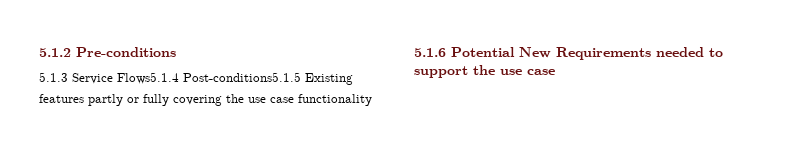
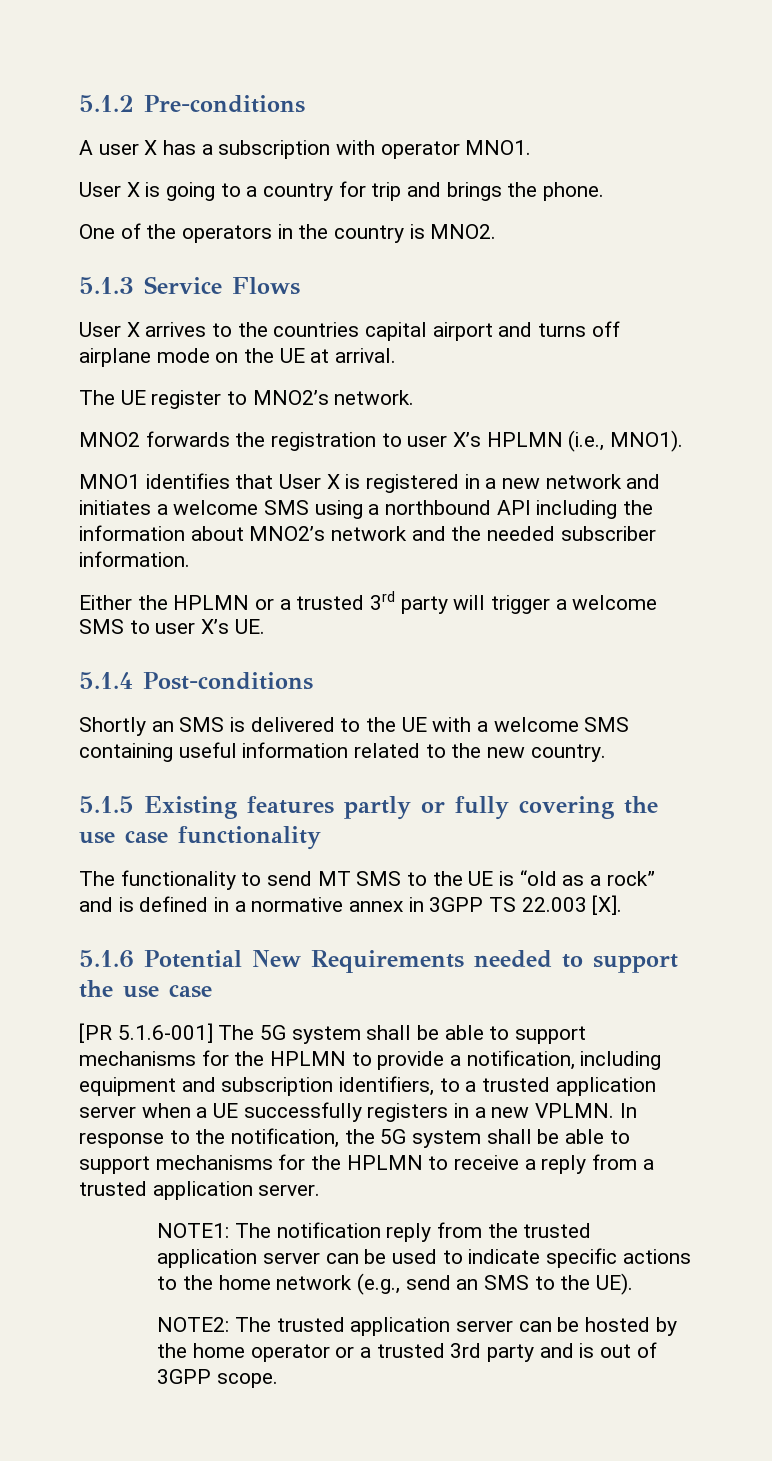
[39,72,301,84] 5.1.3 Service Flows5.1.4 Post-conditions5.1.5 -> [79,140,532,159] [79,181,605,201] [79,223,497,243] [79,276,300,295] [79,321,620,341] [79,348,397,367] [79,390,415,409] [79,430,684,452] [79,473,661,493] [79,500,654,519] [79,525,656,541] [79,551,190,567] [79,591,658,614] [79,619,265,634] [79,672,313,690] [79,717,630,736] [79,742,606,762] [79,796,134,813] A user X has a subscription with operator MNO1. // User X is going to a country for trip and brings the phone. // One of the operators in the country is MNO2. // 5.1.3 Service Flows // User X arrives to the countries capital airport and turns off airplane mode on the UE at arrival. // The UE register to MNO2’s network. // MNO2 forwards the registration to user X’s HPLMN (i.e., MNO1). // MNO1 identifies that User X is registered in a new network and initiates a welcome SMS using a northbound API including the information about MNO2’s network and the needed subscriber information. // Either the HPLMN or a trusted 3rd party will trigger a welcome SMS to user X’s UE. // 5.1.4 Post-conditions // Shortly an SMS is delivered to the UE with a welcome SMS containing useful information related to the new country. // 5.1.5
(372, 100) none -> [79,870,655,890] [79,895,623,915] // The functionality to send MT SMS to the UE is “old as a rock” and is defined in a normative annex in 3GPP TS 22.003 [X].
(555, 72) none -> [79,1023,587,1044] [79,1050,662,1070] [79,1076,656,1096] [79,1102,637,1122] [79,1128,630,1148] [79,1154,654,1174] [79,1181,321,1200] [157,1222,592,1242] [157,1248,691,1268] [157,1273,633,1295] [157,1317,677,1336] [157,1342,657,1362] [157,1369,278,1388] // [PR 5.1.6-001] The 5G system shall be able to support mechanisms for the HPLMN to provide a notification, including equipment and subscription identifiers, to a trusted application server when a UE successfully registers in a new VPLMN. In response to the notification, the 5G system shall be able to support mechanisms for the HPLMN to receive a reply from a trusted application server. // NOTE1: The notification reply from the trusted application server can be used to indicate specific actions to the home network (e.g., send an SMS to the UE). // NOTE2: The trusted application server can be hosted by the home operator or a trusted 3rd party and is out of 3GPP scope.

